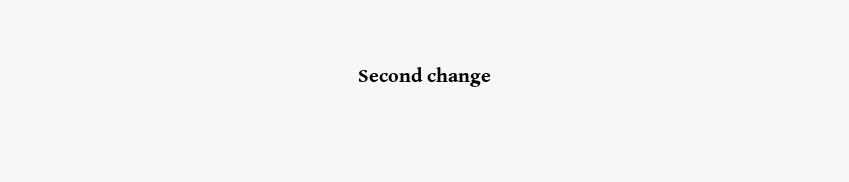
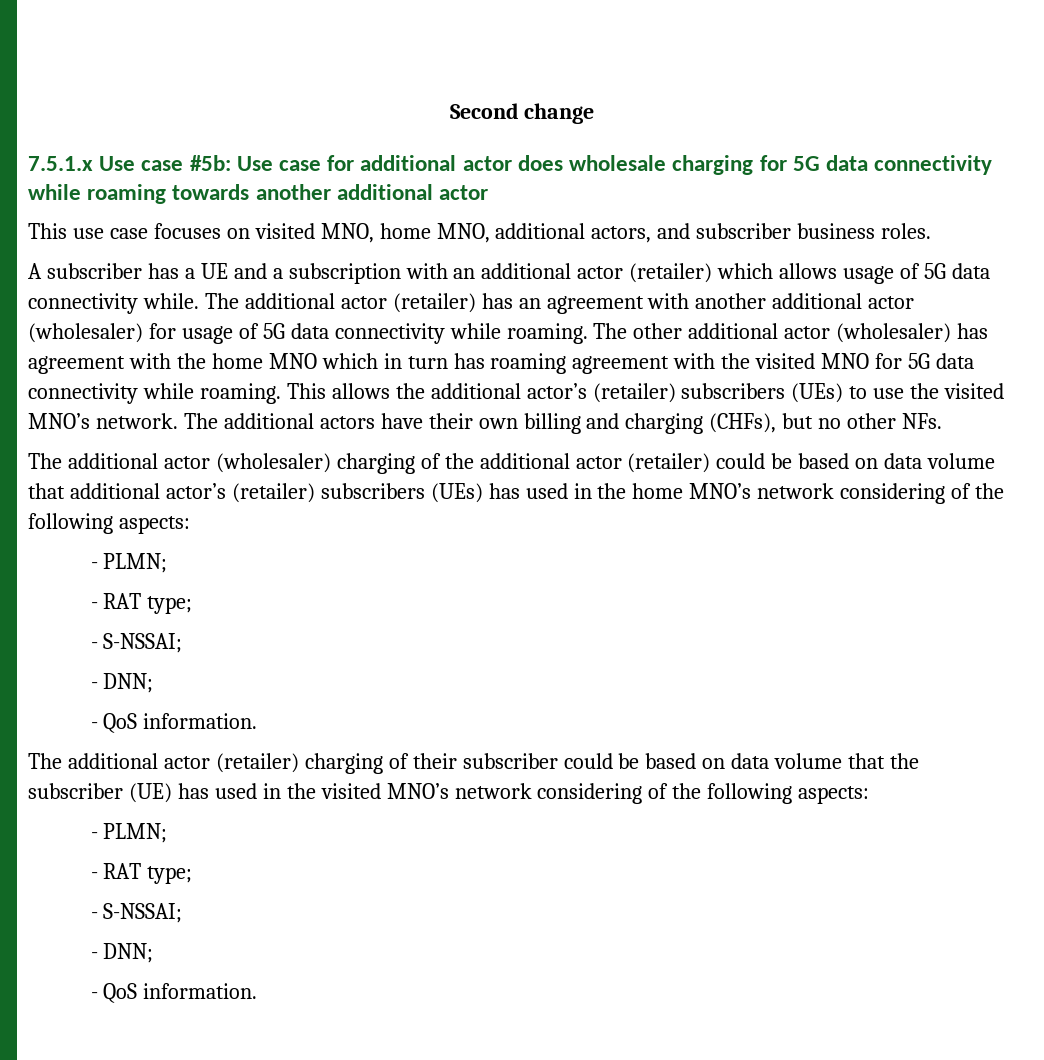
(492, 77) none -> [28,155,993,175] [28,184,489,204] [28,223,932,243] [28,263,990,284] [28,293,915,314] [28,323,989,344] [28,353,974,374] [28,383,1005,404] [28,413,943,434] [28,453,996,474] [28,483,1005,504] [28,513,190,534] [90,553,168,573] [90,593,193,614] [90,633,183,653] [90,673,154,693] [90,713,258,733] [28,753,920,774] [28,783,870,804] [90,823,168,843] [90,863,193,884] [90,903,183,923] [90,943,154,963] [90,983,258,1003] // 7.5.1.x Use case #5b: Use case for additional actor does wholesale charging for 5G data connectivity while roaming towards another additional actor // This use case focuses on visited MNO, home MNO, additional actors, and subscriber business roles. // A subscriber has a UE and a subscription with an additional actor (retailer) which allows usage of 5G data connectivity while. The additional actor (retailer) has an agreement with another additional actor (wholesaler) for usage of 5G data connectivity while roaming. The other additional actor (wholesaler) has agreement with the home MNO which in turn has roaming agreement with the visited MNO for 5G data connectivity while roaming. This allows the additional actor’s (retailer) subscribers (UEs) to use the visited MNO’s network. The additional actors have their own billing and charging (CHFs), but no other NFs. // The additional actor (wholesaler) charging of the additional actor (retailer) could be based on data volume that additional actor’s (retailer) subscribers (UEs) has used in the home MNO’s network considering of the following aspects: // - PLMN; // - RAT type; // - S-NSSAI; // - DNN; // - QoS information. // The additional actor (retailer) charging of their subscriber could be based on data volume that the subscriber (UE) has used in the visited MNO’s network considering of the following aspects: // - PLMN; // - RAT type; // - S-NSSAI; // - DNN; // - QoS information.

